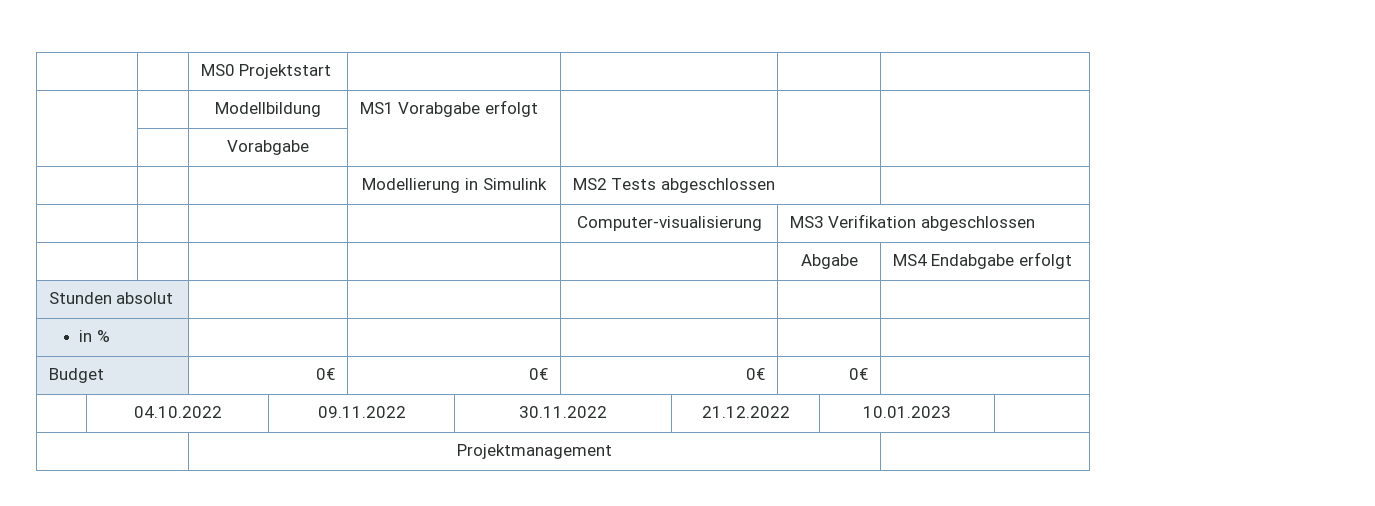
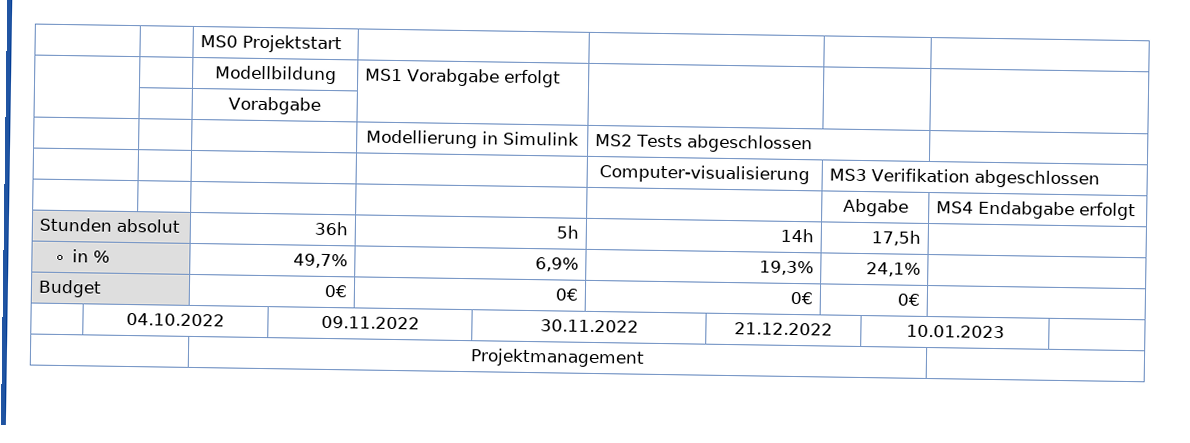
[79,330,111,342] | | | | // in % | | | | -> [313,221,348,236] [555,225,579,239] [779,228,814,243] [870,230,921,246] [72,249,111,263] [292,253,348,269] [534,257,579,272] [758,260,814,276] [865,262,921,277] 36h | 5h | 14h | 17,5h | // in % | 49,7% | 6,9% | 19,3% | 24,1%

